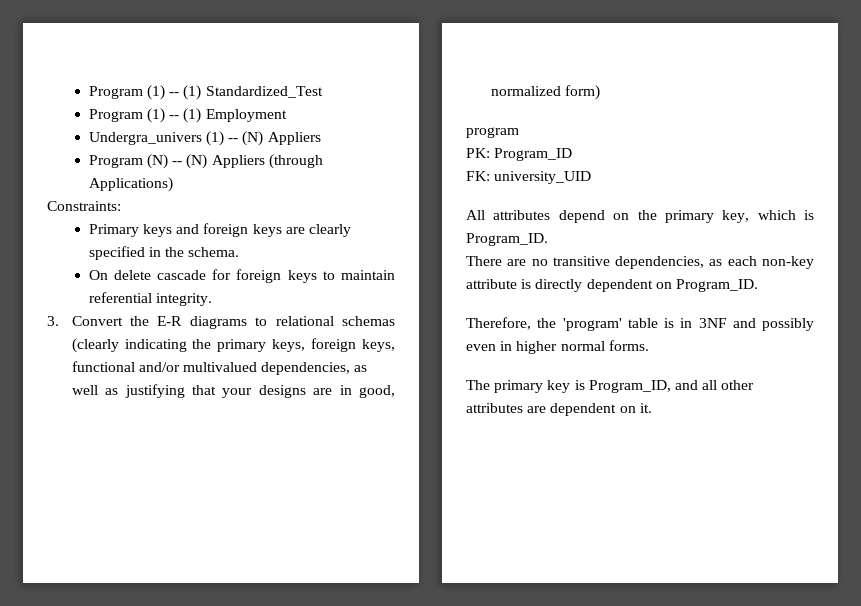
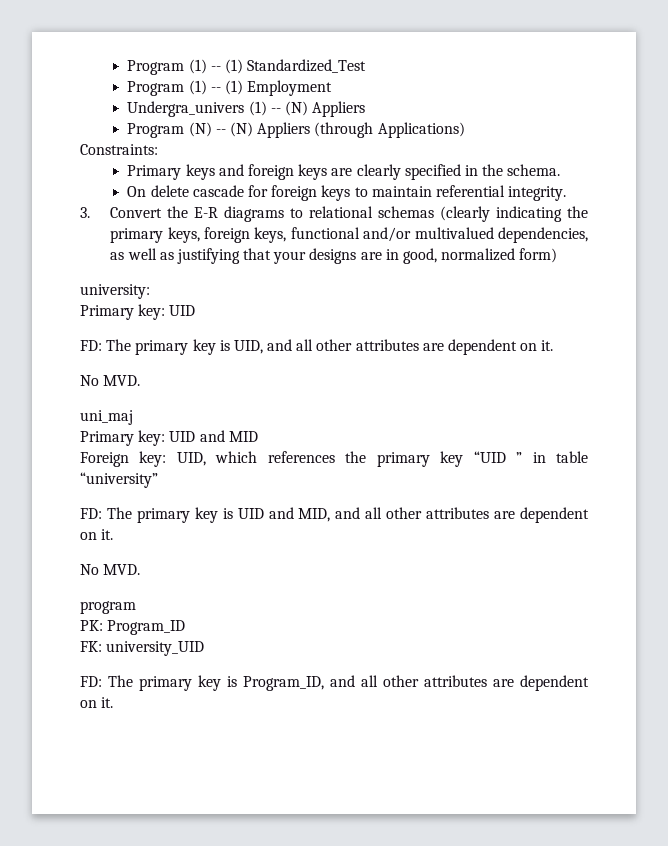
(600, 92) none -> [80,284,150,299] [80,304,196,320] [80,339,554,355] [80,375,141,386] [80,410,133,425] [80,430,258,446] [80,451,588,467] [80,472,158,488] [80,507,589,523] [80,529,114,540] [80,564,141,575] // university: // Primary key: UID // FD: The primary key is UID, and all other attributes are dependent on it. // No MVD. // uni_maj // Primary key: UID and MID // Foreign key: UID, which references the primary key “UID ” in table “university” // FD: The primary key is UID and MID, and all other attributes are dependent on it. // No MVD.
[466,210,814,223] [466,233,548,246] [466,256,814,269] [466,279,758,292] [466,317,814,331] [466,340,649,354] All attributes depend on the primary key, which is Program_ID. // There are no transitive dependencies, as each non-key attribute is directly dependent on Program_ID. // Therefore, the 'program' table is in 3NF and possibly even in higher normal forms. // -> [80,676,102,687] FD:

